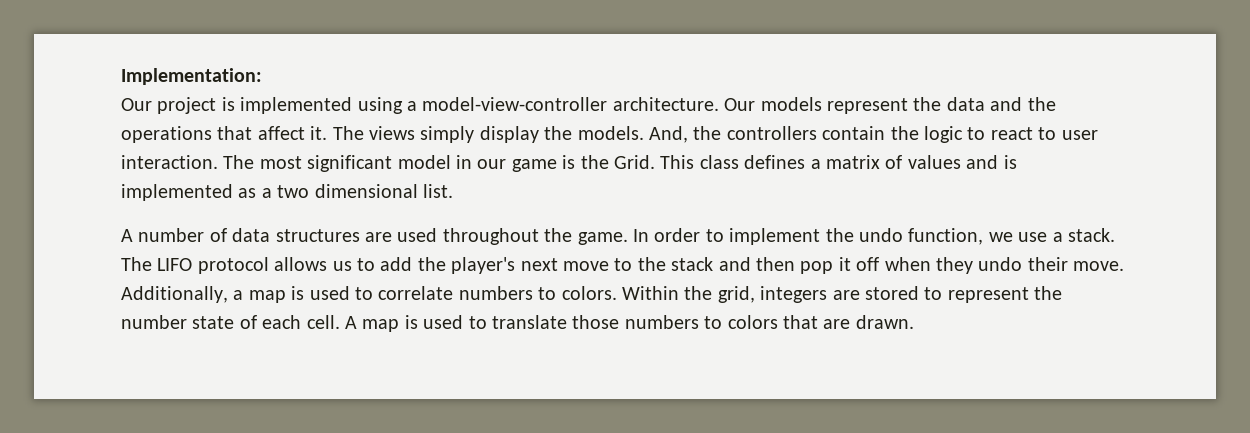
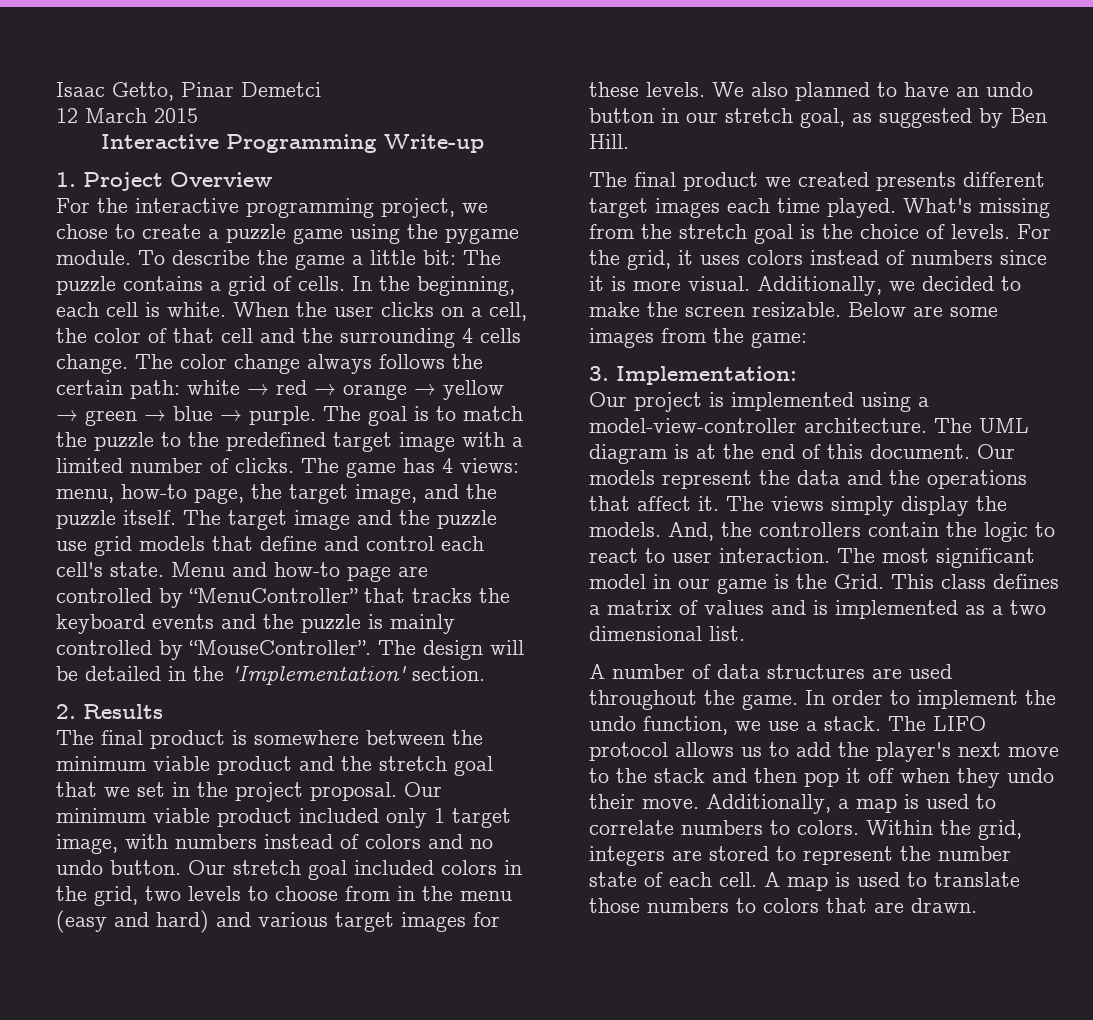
(121, 76) none -> [56,82,321,101] [56,108,198,123] [100,134,484,153] [56,172,272,191] [56,198,488,218] [56,224,519,244] [56,250,501,270] [56,276,515,296] [56,302,527,321] [56,328,521,348] [56,354,483,374] [56,380,504,400] [56,406,523,426] [56,432,523,452] [56,458,519,478] [56,484,497,504] [56,510,497,530] [56,536,484,556] [56,562,428,582] [56,588,510,608] [56,614,455,634] [56,640,524,660] [56,666,485,685] [56,704,163,719] [56,730,483,749] [56,756,493,776] [56,782,442,802] [56,808,511,828] [56,834,493,854] [56,860,522,880] [56,886,512,906] [56,910,500,933] [589,82,1033,101] [589,108,1047,128] [589,134,629,149] [589,172,1045,191] [589,198,1050,218] [589,224,1051,244] [589,250,1047,270] [589,276,1021,296] [589,302,998,318] [589,328,807,348] [589,366,609,381] Isaac Getto, Pinar Demetci // 12 March 2015 // Interactive Programming Write-up // 1. Project Overview // For the interactive programming project, we chose to create a puzzle game using the pygame module. To describe the game a little bit: The puzzle contains a grid of cells. In the beginning, each cell is white. When the user clicks on a cell, the color of that cell and the surrounding 4 cells change. The color change always follows the certain path: white → red → orange → yellow → green → blue → purple. The goal is to match the puzzle to the predefined target image with a limited number of clicks. The game has 4 views: menu, how-to page, the target image, and the puzzle itself. The target image and the puzzle use grid models that define and control each cell's state. Menu and how-to page are controlled by “MenuController” that tracks the keyboard events and the puzzle is mainly controlled by “MouseController”. The design will be detailed in the 'Implementation' section. // 2. Results // The final product is somewhere between the minimum viable product and the stretch goal that we set in the project proposal. Our minimum viable product included only 1 target image, with numbers instead of colors and no undo button. Our stretch goal included colors in the grid, two levels to choose from in the menu (easy and hard) and various target images for these levels. We also planned to have an undo button in our stretch goal, as suggested by Ben Hill. // The final product we created presents different target images each time played. What's missing from the stretch goal is the choice of levels. For the grid, it uses colors instead of numbers since it is more visual. Additionally, we decided to make the screen resizable. Below are some images from the game: // 3.
(719, 104) none -> [934,418,1029,433] [589,444,970,464] The UML diagram is at the end of this document.

